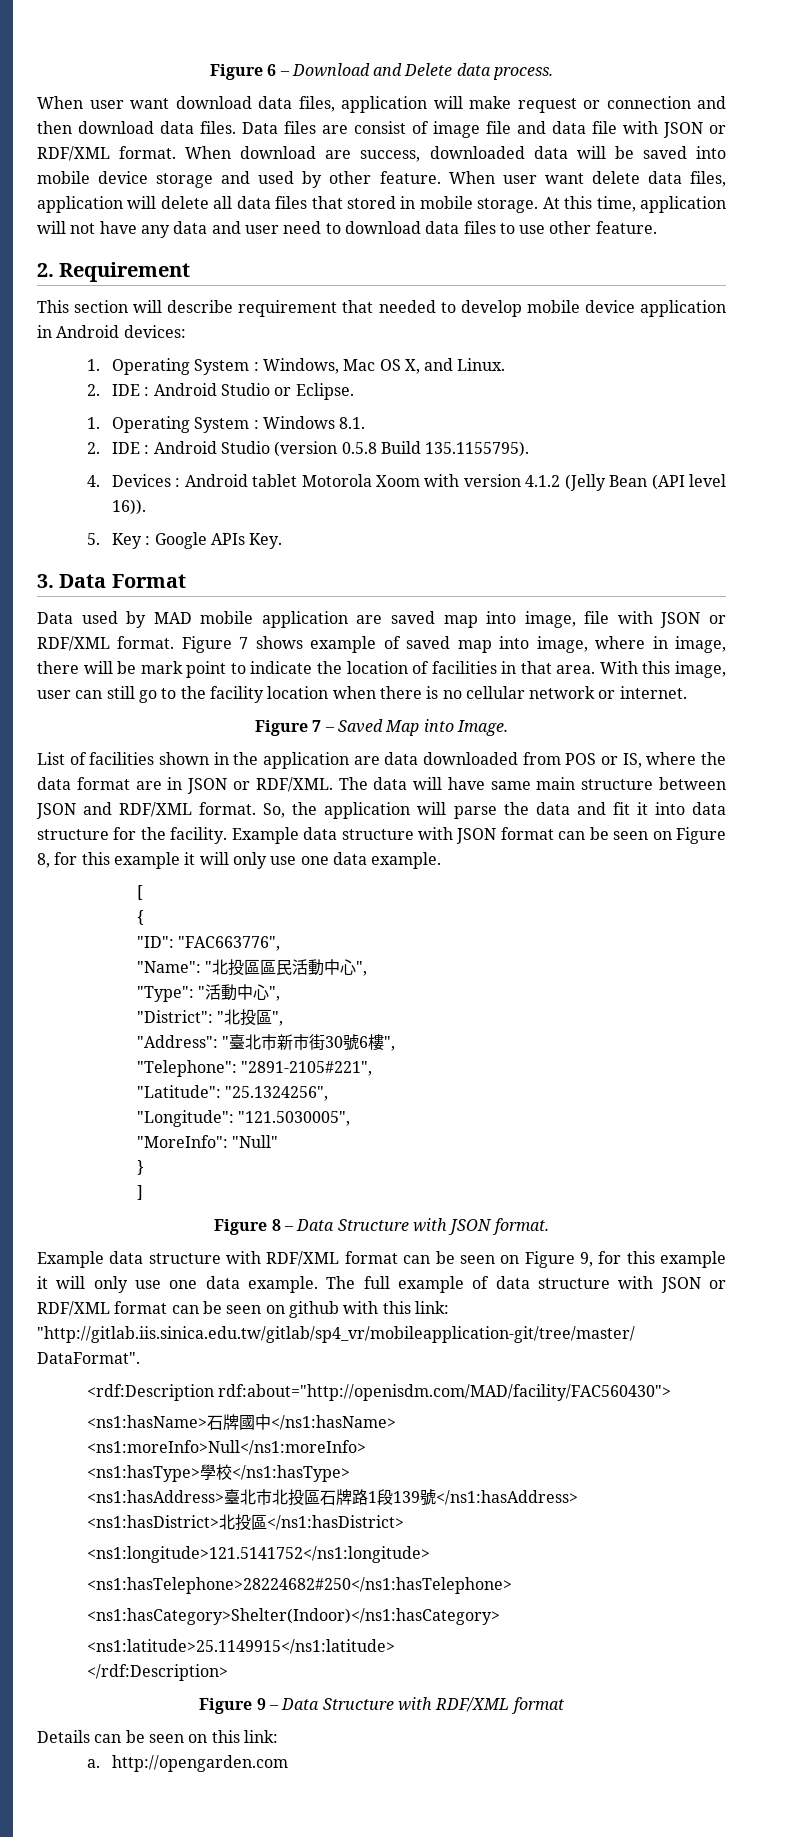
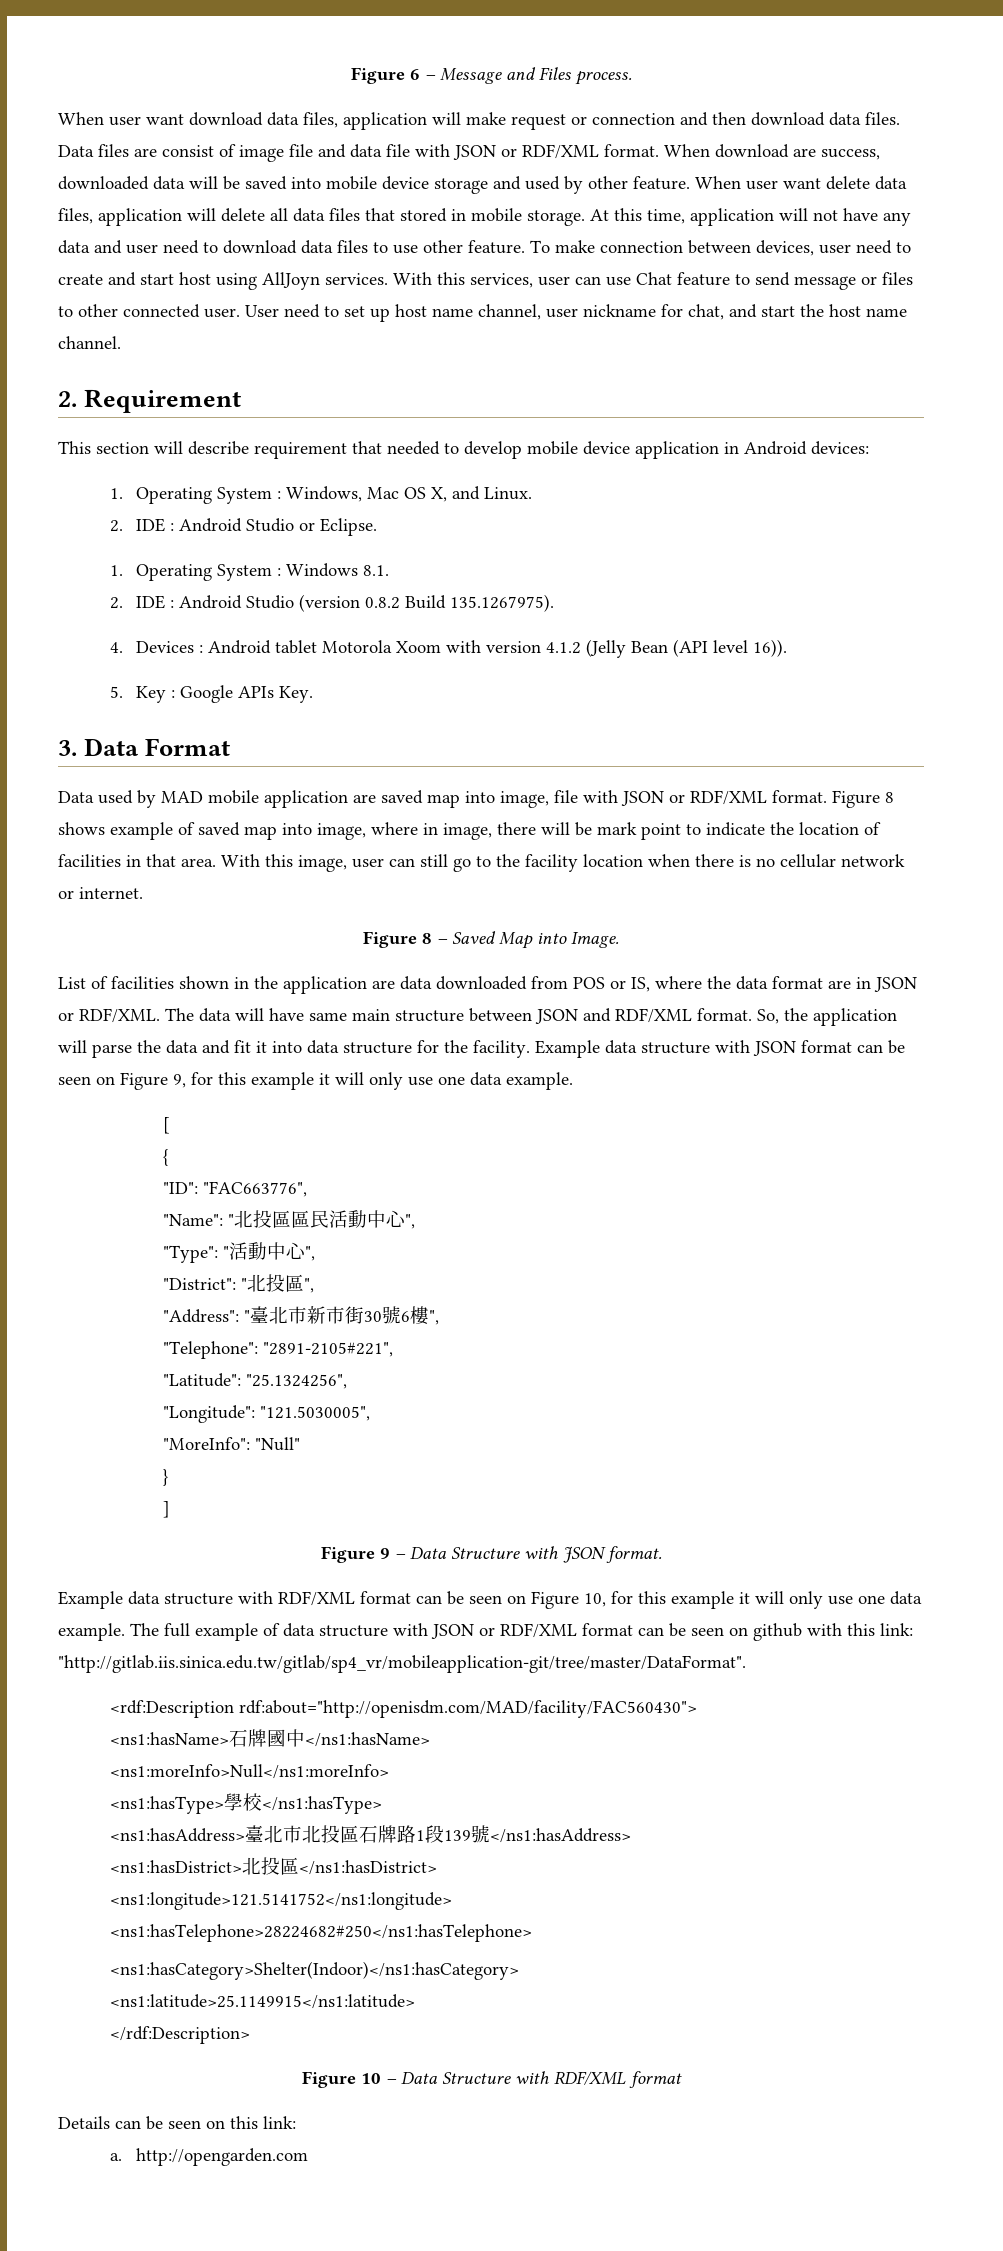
[291,63,491,77] Download and Delete data -> [439,67,571,84] Message and Files
(657, 227) none -> [530,240,911,256] [58,272,913,290] [58,304,907,322] [58,336,121,349] To make connection between devices, user need to create and start host using AllJoyn services. With this services, user can use Chat feature to send message or files to other connected user. User need to set up host name channel, user nickname for chat, and start the host name channel.
[341,441,530,457] 0.5.8 Build 135.1155795). -> [365,594,555,612] 0.8.2 Build 135.1267975).
[239,637,249,649] 7 -> [885,792,894,803] 8
[312,720,322,732] 7 -> [422,933,432,944] 8
[37,853,50,868] 8, -> [173,1074,186,1088] 9,
[271,1219,281,1231] 8 -> [379,1548,390,1559] 9
[579,1252,593,1267] 9, -> [584,1593,606,1607] 10,
[256,1698,266,1710] 9 -> [360,2073,381,2084] 10

